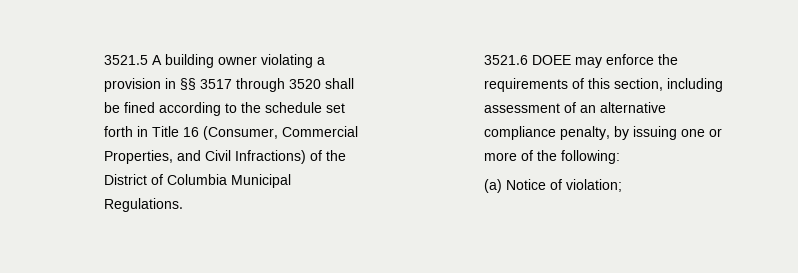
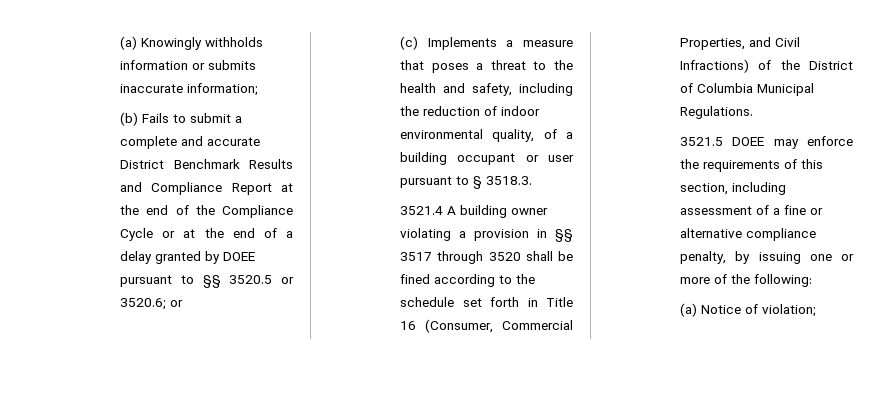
[103,55,148,65] 3521.5 -> [120,36,264,50] [120,60,257,70] [120,83,259,96] [120,112,243,126] [120,136,261,149] [120,159,293,169] [120,182,293,195] [120,205,293,218] [120,228,293,241] [120,251,256,264] [120,275,294,288] [120,298,184,310] [400,36,573,50] [400,60,573,73] [400,83,573,96] [400,106,541,116] [400,129,573,142] [400,152,574,165] [400,176,533,189] [400,206,444,215] (a) Knowingly withholds information or submits inaccurate information; // (b) Fails to submit a complete and accurate District Benchmark Results and Compliance Report at the end of the Compliance Cycle or at the end of a delay granted by DOEE pursuant to §§ 3520.5 or 3520.6; or // (c) Implements a measure that poses a threat to the health and safety, including the reduction of indoor environmental quality, of a building occupant or user pursuant to § 3518.3. // 3521.4
[483,55,528,65] 3521.6 -> [680,137,724,146] 3521.5
[579,105,596,113] an -> [773,205,824,215] a fine or

